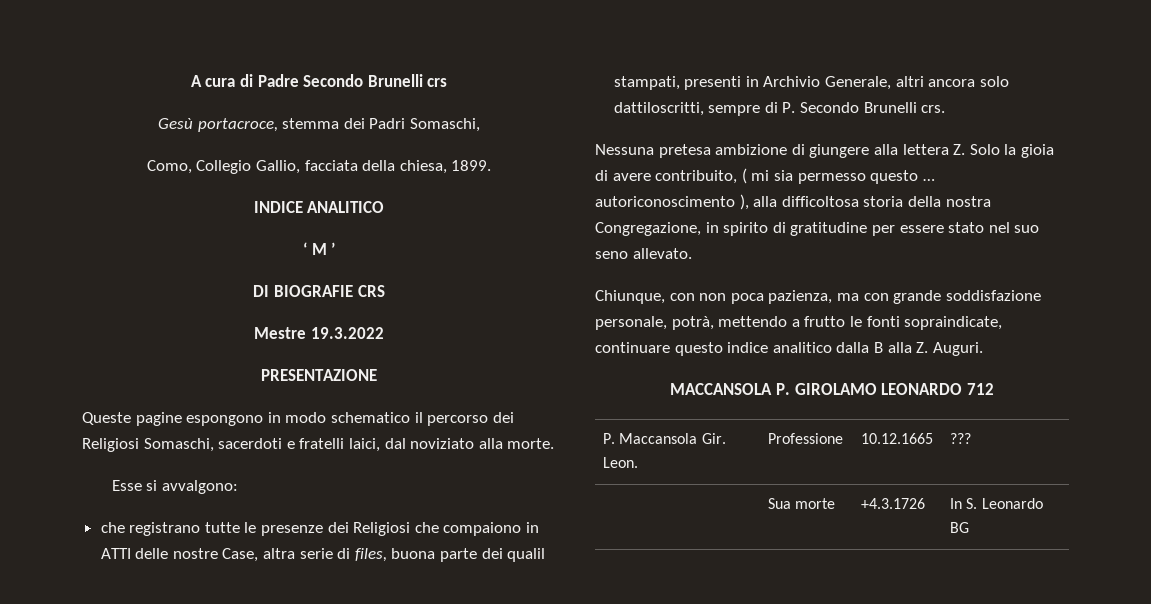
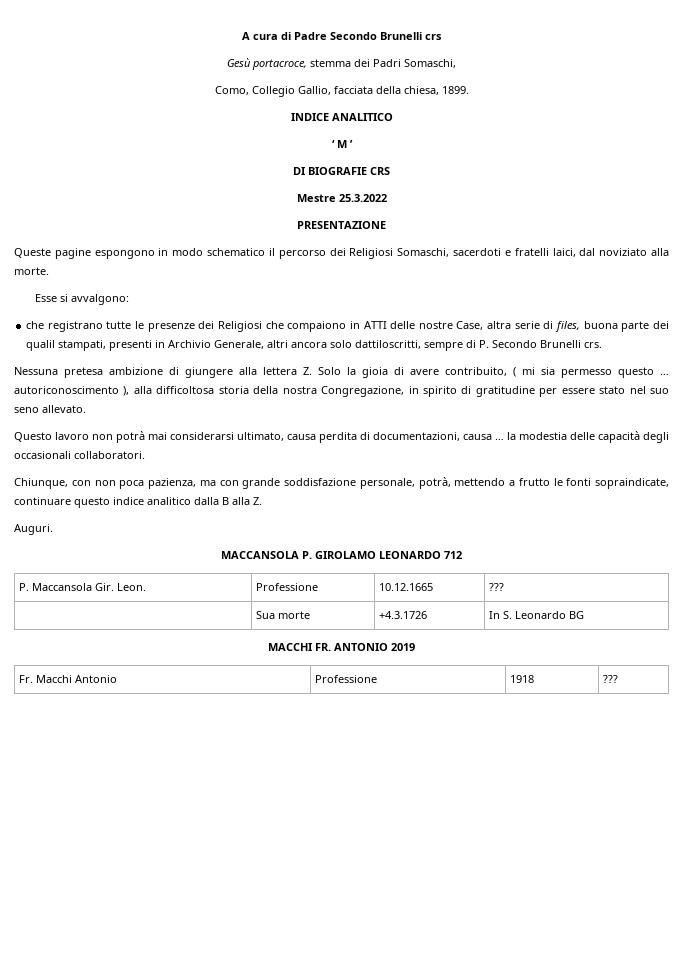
[310,327,384,339] 19.3.2022 -> [338,194,387,202] 25.3.2022
(692, 253) none -> [14,431,669,443] [14,451,145,459] // Questo lavoro non potrà mai considerarsi ultimato, causa perdita di documentazioni, causa … la modestia delle capacità degli occasionali collaboratori.
(929, 347) none -> (262, 501) //
(970, 527) none -> [268,643,415,651] [18,675,117,683] [314,675,377,683] [509,675,534,683] [602,675,618,683] // MACCHI FR. ANTONIO 2019 // Fr. Macchi Antonio | Professione | 1918 | ???

